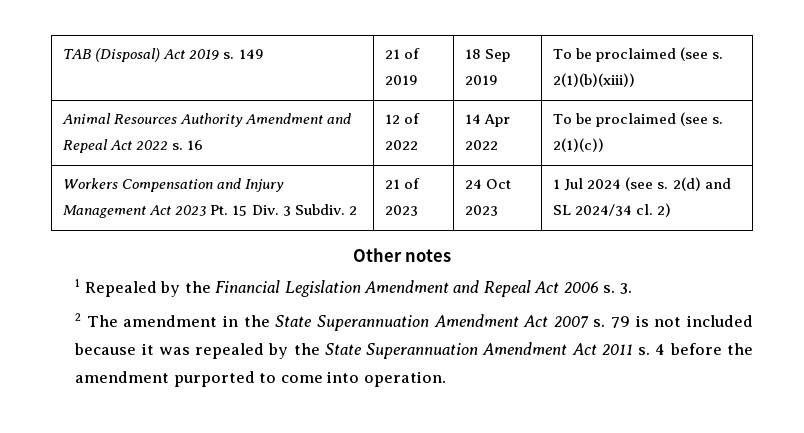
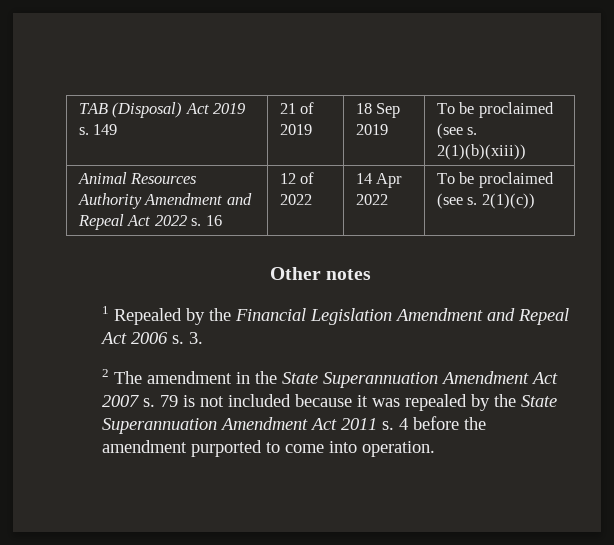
[63,178,285,192] [63,204,357,218] [385,178,421,189] [385,205,419,216] [465,179,512,189] [465,205,499,216] [553,177,731,191] [553,203,672,217] // Workers Compensation and Injury Management Act 2023 Pt. 15 Div. 3 Subdiv. 2 | 21 of 2023 | 24 Oct 2023 | 1 Jul 2024 (see s. 2(d) and SL 2024/34 cl. 2) -> (535, 201) none

